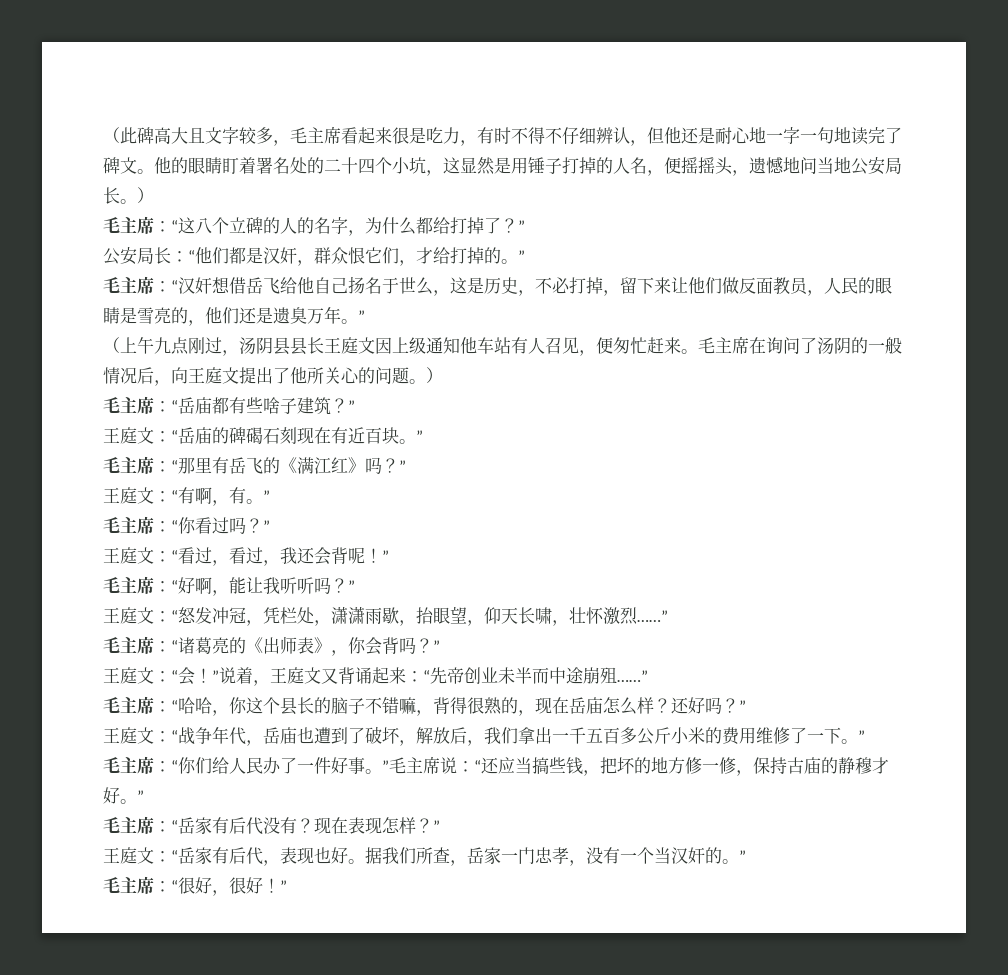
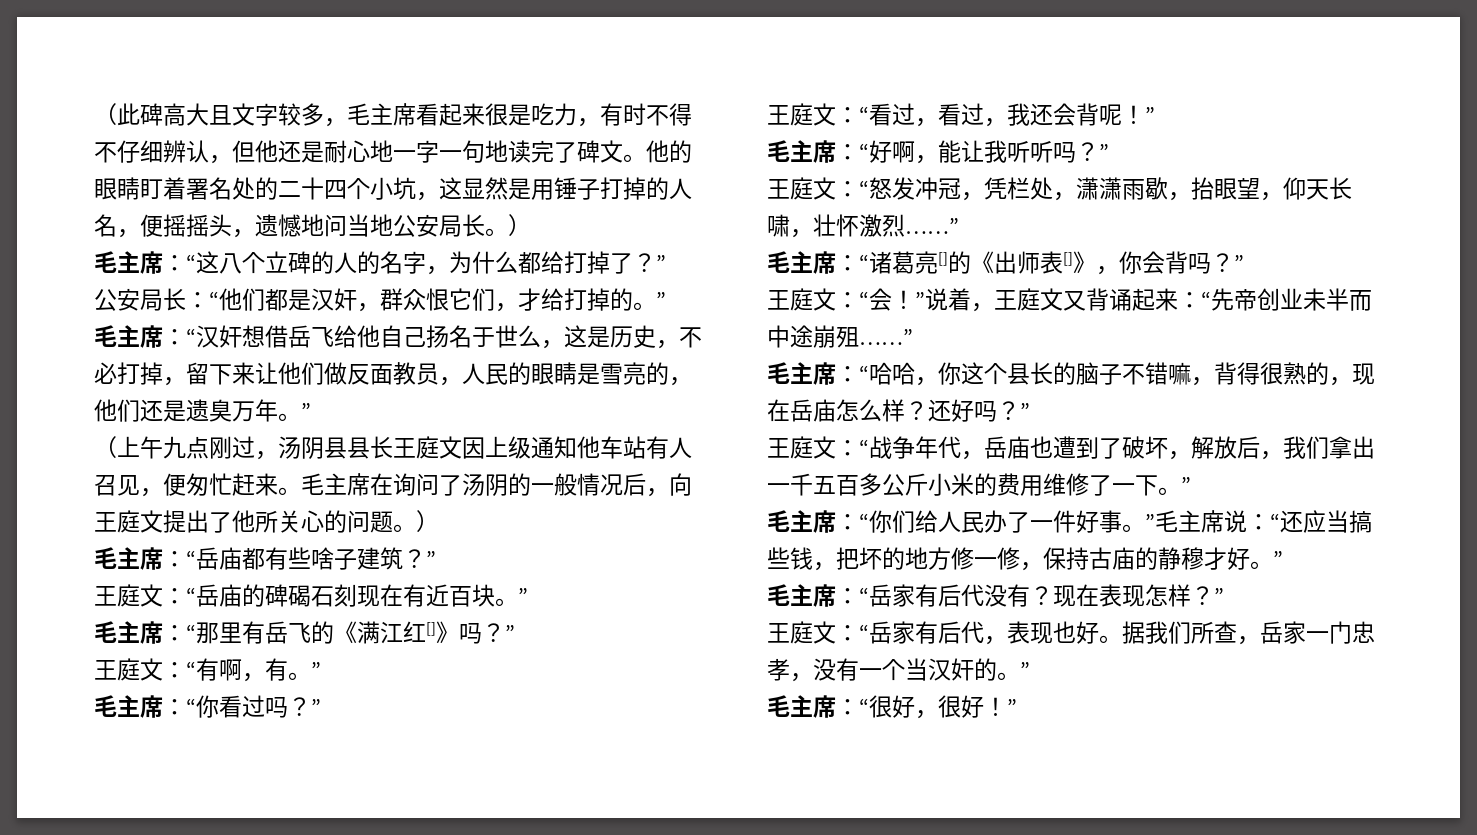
(348, 465) none -> [426,622,436,636] []
(229, 645) none -> [938,252,948,266] []
(314, 645) none -> [1063,252,1073,266] []

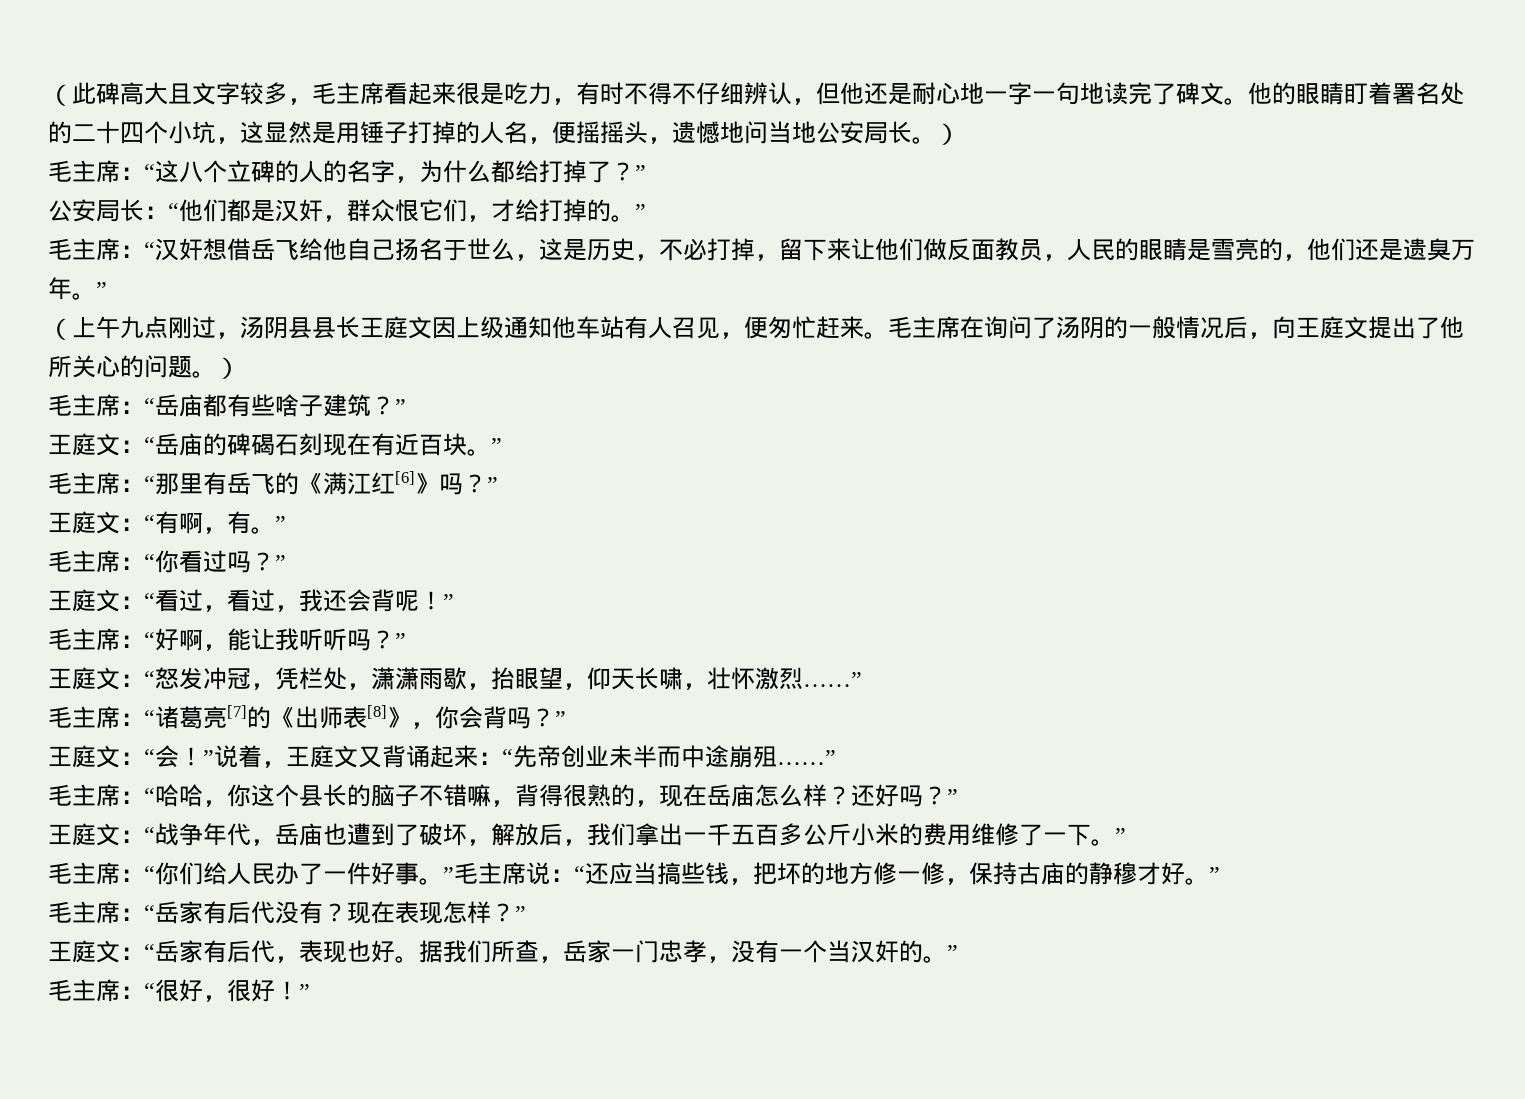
[426,622,436,636] [] -> [395,471,415,485] [6]
[938,252,948,266] [] -> [227,705,247,719] [7]
[1063,252,1073,266] [] -> [367,705,387,719] [8]

